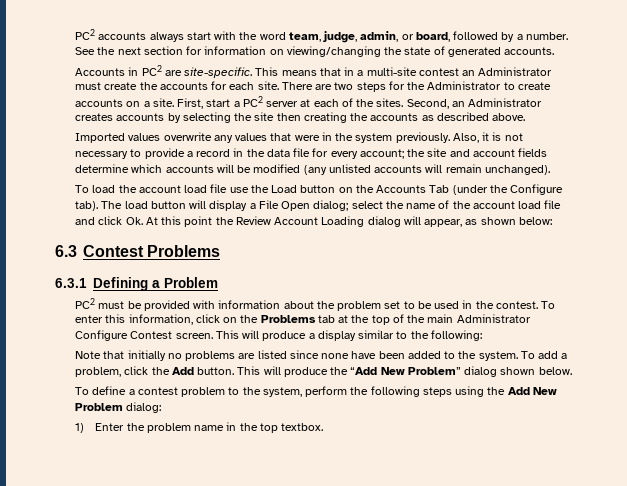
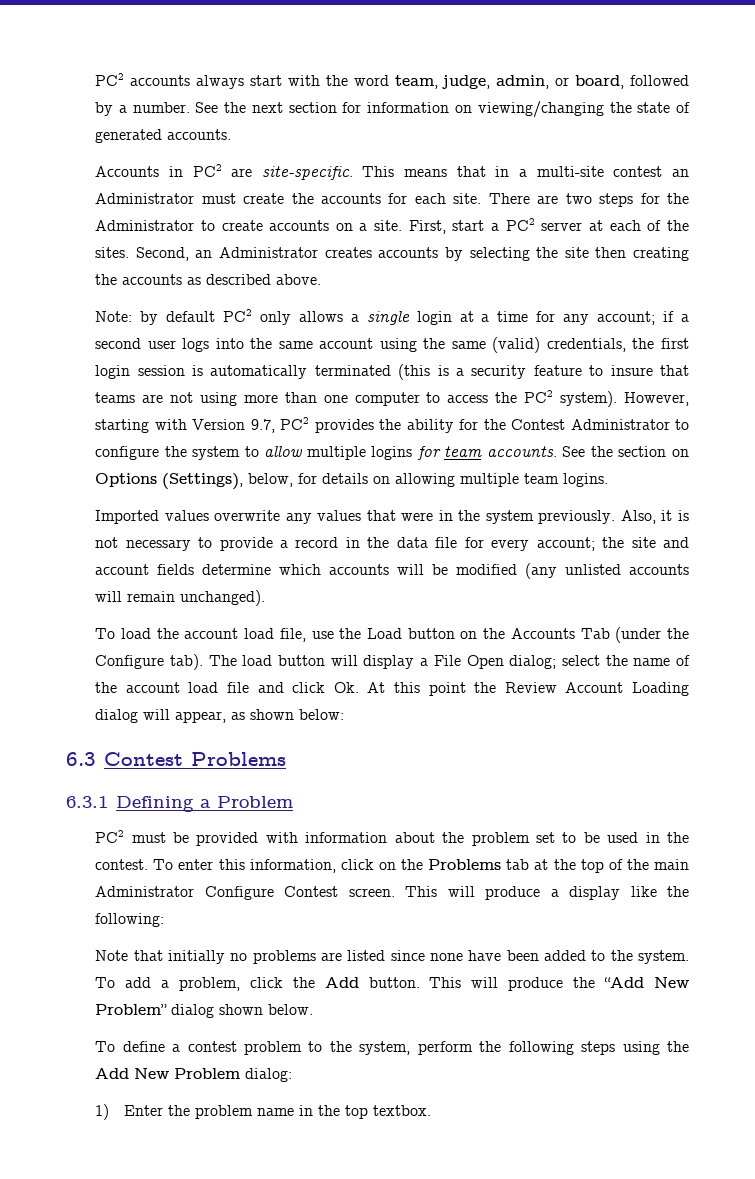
(526, 117) none -> [95,309,689,325] [95,337,690,353] [95,364,689,380] [95,390,690,407] [95,417,689,433] [95,446,690,460] [95,473,609,490] // Note: by default PC2 only allows a single login at a time for any account; if a second user logs into the same account using the same (valid) credentials, the first login session is automatically terminated (this is a security feature to insure that teams are not using more than one computer to access the PC2 system). However, starting with Version 9.7, PC2 provides the ability for the Contest Administrator to configure the system to allow multiple logins for team accounts. See the section on Options (Settings), below, for details on allowing multiple team logins.
[210,184,228,193] file -> [279,628,306,642] file,
[358,330,408,339] similar to -> [630,886,657,897] like

